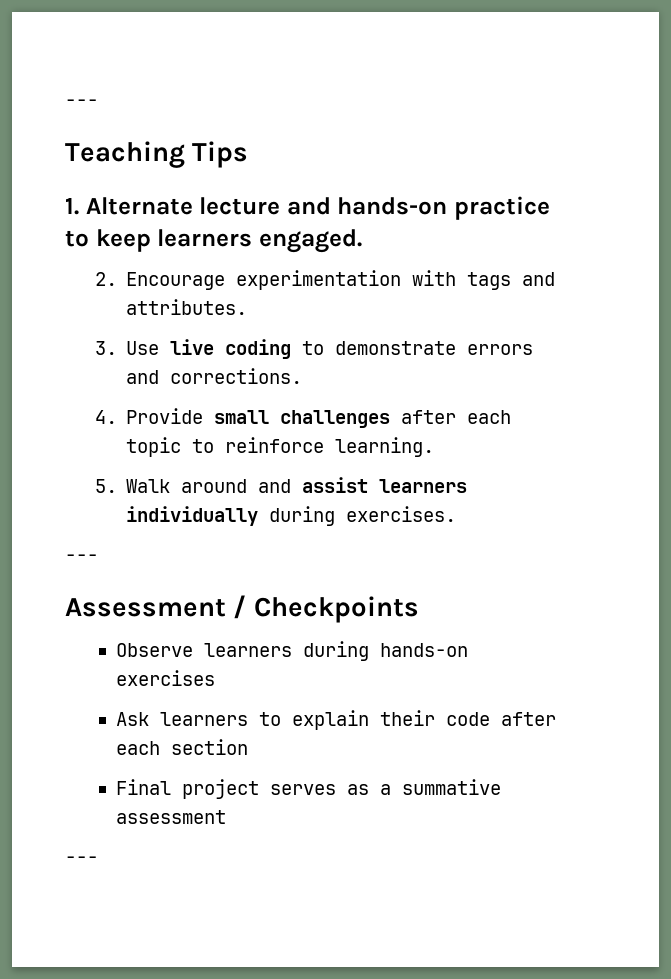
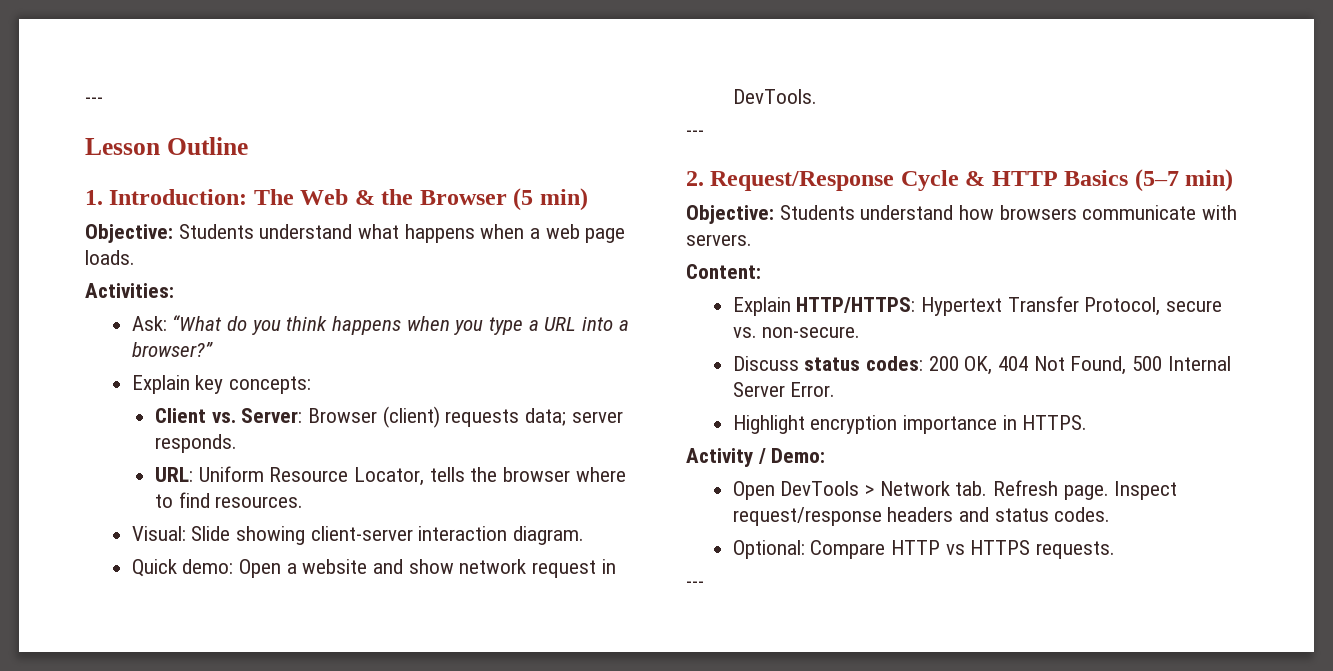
[65,99,98,107] [65,141,249,168] --- // Teaching Tips -> [85,97,103,104] [85,137,248,155] --- // Lesson Outline
[85,196,551,220] [65,229,362,253] [94,270,556,290] [126,299,248,315] [94,339,534,359] [126,368,303,384] [94,408,512,428] [126,437,435,457] [94,477,468,493] [126,506,457,526] [65,554,98,562] [65,595,419,623] [115,641,468,661] [115,670,215,686] [115,710,556,730] [115,739,248,755] [115,779,501,799] [115,810,226,824] Alternate lecture and hands-on practice to keep learners engaged. // 2. Encourage experimentation with tags and attributes. // 3. Use live coding to demonstrate errors and corrections. // 4. Provide small challenges after each topic to reinforce learning. // 5. Walk around and assist learners individually during exercises. // --- // Assessment / Checkpoints // Observe learners during hands-on exercises // Ask learners to explain their code after each section // Final project serves as a summative assessment -> [109,188,588,211] [85,224,626,243] [85,250,135,265] [85,283,174,298] [131,315,629,335] [131,342,213,357] [131,375,311,394] [154,406,623,428] [154,434,237,453] [154,466,626,486] [154,492,304,508] [131,526,584,545] [131,559,616,578] [732,89,817,104] [686,130,704,137] [686,169,1234,192] [686,205,1238,224] [686,234,752,246] [686,264,761,279] [732,296,1222,316] [732,326,861,338] [732,356,1231,375] [732,382,836,397] [732,415,1088,434] [686,448,826,467] [732,480,1178,500] [732,507,1111,526] [732,540,1115,559] Introduction: The Web & the Browser (5 min) // Objective: Students understand what happens when a web page loads. // Activities: // Ask: “What do you think happens when you type a URL into a browser?” // Explain key concepts: // Client vs. Server: Browser (client) requests data; server responds. // URL: Uniform Resource Locator, tells the browser where to find resources. // Visual: Slide showing client-server interaction diagram. // Quick demo: Open a website and show network request in DevTools. // --- // 2. Request/Response Cycle & HTTP Basics (5–7 min) // Objective: Students understand how browsers communicate with servers. // Content: // Explain HTTP/HTTPS: Hypertext Transfer Protocol, secure vs. non-secure. // Discuss status codes: 200 OK, 404 Not Found, 500 Internal Server Error. // Highlight encryption importance in HTTPS. // Activity / Demo: // Open DevTools > Network tab. Refresh page. Inspect request/response headers and status codes. // Optional: Compare HTTP vs HTTPS requests.

